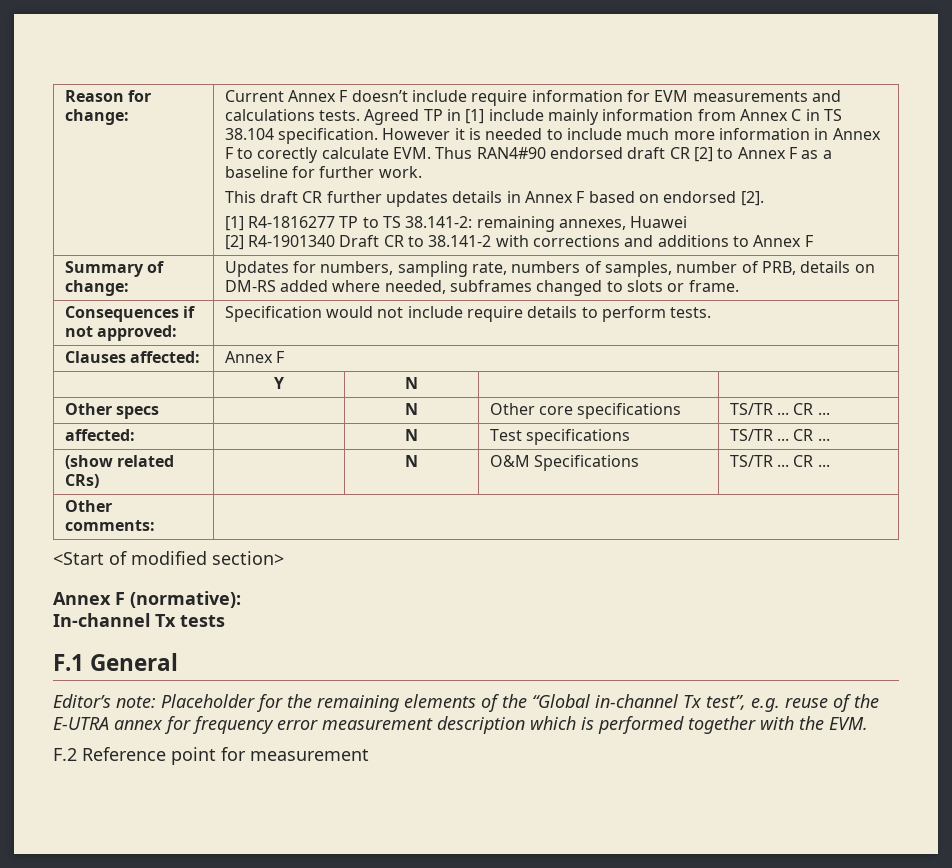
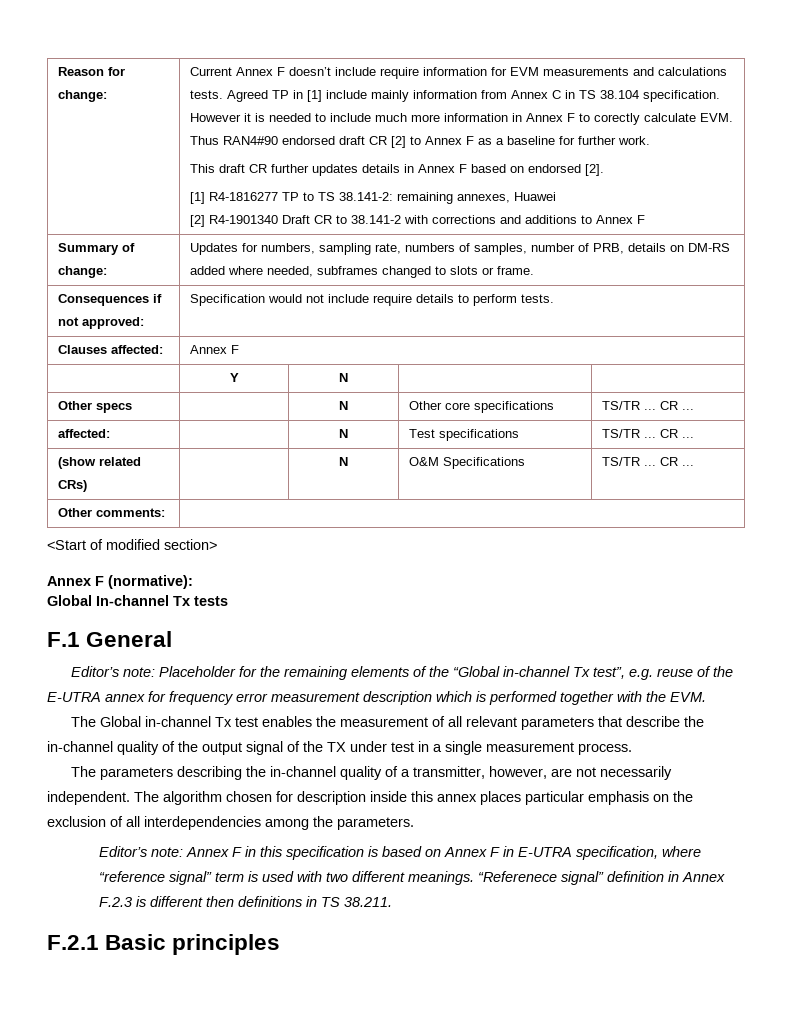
(241, 599) none -> [47,595,92,606] Global
[53,747,369,765] F.2 Reference point for measurement -> [70,716,704,730] [47,741,632,755] [70,766,672,780] [47,791,693,805] [47,816,414,830] [99,846,702,860] [99,871,726,885] [99,896,393,907] [47,934,281,955] The Global in-channel Tx test enables the measurement of all relevant parameters that describe the in-channel quality of the output signal of the TX under test in a single measurement process. // The parameters describing the in-channel quality of a transmitter, however, are not necessarily independent. The algorithm chosen for description inside this annex places particular emphasis on the exclusion of all interdependencies among the parameters. // Editor’s note: Annex F in this specification is based on Annex F in E-UTRA specification, where “reference signal” term is used with two different meanings. “Referenece signal” definition in Annex F.2.3 is different then definitions in TS 38.211. // F.2.1 Basic principles

